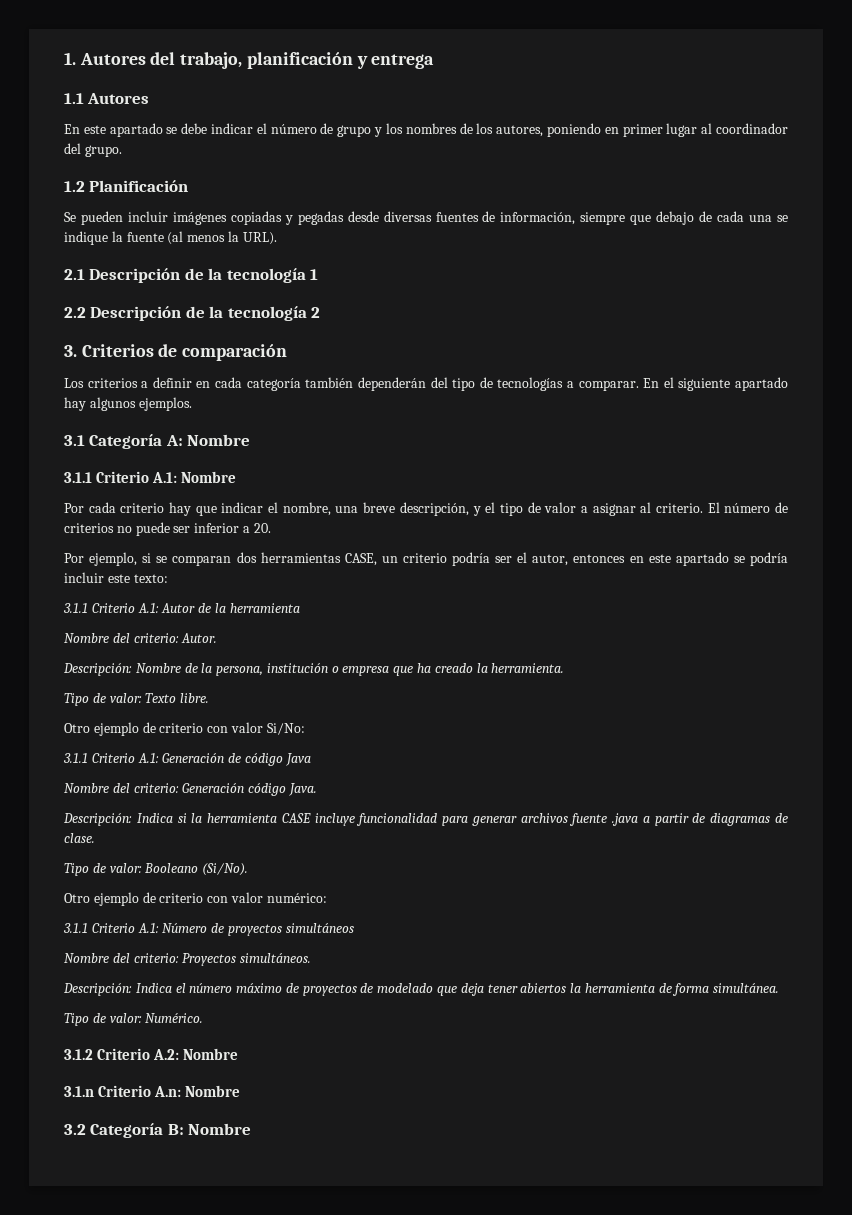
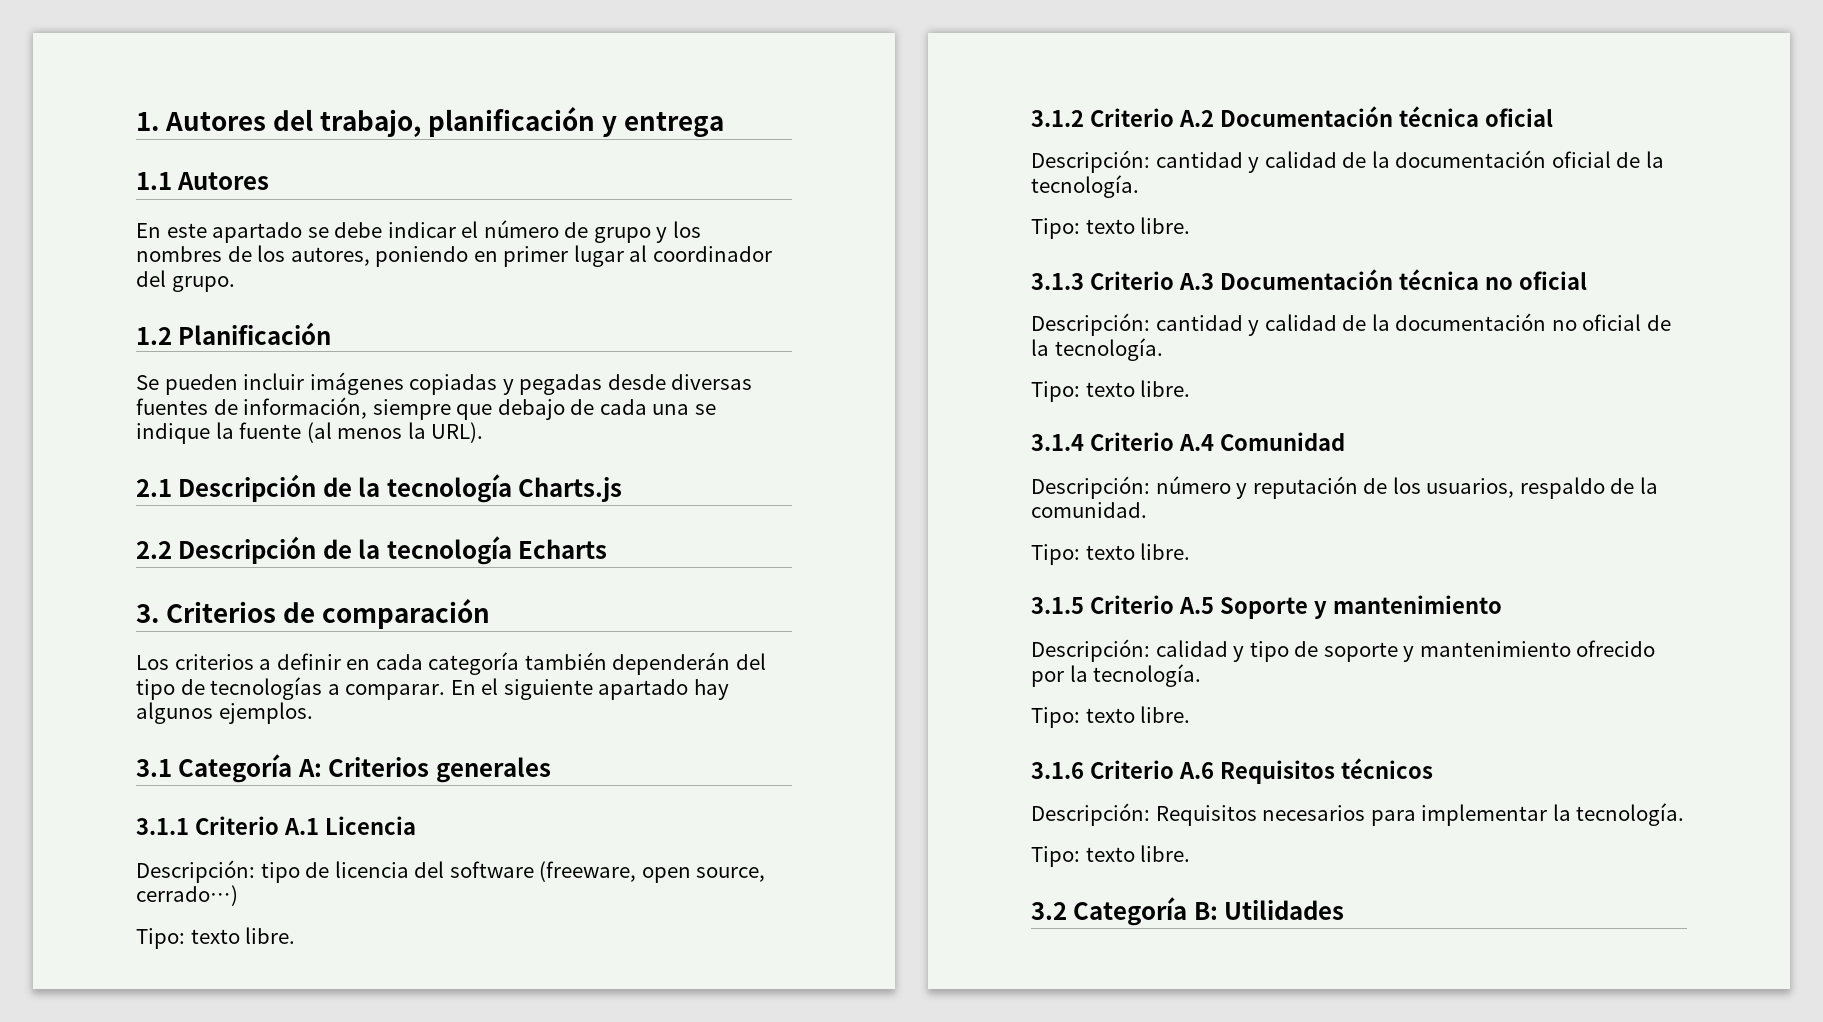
[310,269,319,280] 1 -> [518,477,623,502] Charts.js
[311,307,321,318] 2 -> [518,539,608,559] Echarts
[187,434,251,446] [64,471,237,483] [64,502,788,516] [64,522,271,536] [64,552,788,566] [64,572,168,583] [63,603,300,613] [64,633,218,643] [63,663,565,676] [64,693,210,706] [64,722,305,736] [63,753,311,766] [64,783,317,796] [63,813,788,826] [64,833,95,843] [64,863,249,876] [64,892,327,906] [63,923,354,936] [64,953,312,966] [63,983,780,996] [64,1013,204,1026] [64,1048,239,1060] [64,1085,241,1097] Nombre // 3.1.1 Criterio A.1: Nombre // Por cada criterio hay que indicar el nombre, una breve descripción, y el tipo de valor a asignar al criterio. El número de criterios no puede ser inferior a 20. // Por ejemplo, si se comparan dos herramientas CASE, un criterio podría ser el autor, entonces en este apartado se podría incluir este texto: // 3.1.1 Criterio A.1: Autor de la herramienta // Nombre del criterio: Autor. // Descripción: Nombre de la persona, institución o empresa que ha creado la herramienta. // Tipo de valor: Texto libre. // Otro ejemplo de criterio con valor Si/No: // 3.1.1 Criterio A.1: Generación de código Java // Nombre del criterio: Generación código Java. // Descripción: Indica si la herramienta CASE incluye funcionalidad para generar archivos fuente .java a partir de diagramas de clase. // Tipo de valor: Booleano (Si/No). // Otro ejemplo de criterio con valor numérico: // 3.1.1 Criterio A.1: Número de proyectos simultáneos // Nombre del criterio: Proyectos simultáneos. // Descripción: Indica el número máximo de proyectos de modelado que deja tener abiertos la herramienta de forma simultánea. // Tipo de valor: Numérico. // 3.1.2 Criterio A.2: Nombre // 3.1.n Criterio A.n: Nombre -> [328,757,551,783] [136,816,416,835] [136,860,766,883] [136,885,238,906] [136,927,296,949] [1031,106,1553,127] [1031,150,1664,173] [1031,175,1139,198] [1031,217,1191,239] [1031,269,1587,290] [1031,313,1671,336] [1031,338,1163,361] [1031,380,1191,402] [1031,432,1345,451] [1031,476,1658,499] [1031,502,1147,518] [1031,543,1191,565] [1031,595,1502,619] [1031,639,1656,662] [1031,664,1202,687] [1031,706,1191,728] [1031,758,1433,784] [1031,803,1685,826] [1031,845,1191,867] Criterios generales // 3.1.1 Criterio A.1 Licencia // Descripción: tipo de licencia del software (freeware, open source, cerrado…) // Tipo: texto libre. // 3.1.2 Criterio A.2 Documentación técnica oficial // Descripción: cantidad y calidad de la documentación oficial de la tecnología. // Tipo: texto libre. // 3.1.3 Criterio A.3 Documentación técnica no oficial // Descripción: cantidad y calidad de la documentación no oficial de la tecnología. // Tipo: texto libre. // 3.1.4 Criterio A.4 Comunidad // Descripción: número y reputación de los usuarios, respaldo de la comunidad. // Tipo: texto libre. // 3.1.5 Criterio A.5 Soporte y mantenimiento // Descripción: calidad y tipo de soporte y mantenimiento ofrecido por la tecnología. // Tipo: texto libre. // 3.1.6 Criterio A.6 Requisitos técnicos // Descripción: Requisitos necesarios para implementar la tecnología. // Tipo: texto libre.
[188,1123,252,1135] Nombre -> [1224,900,1345,920] Utilidades

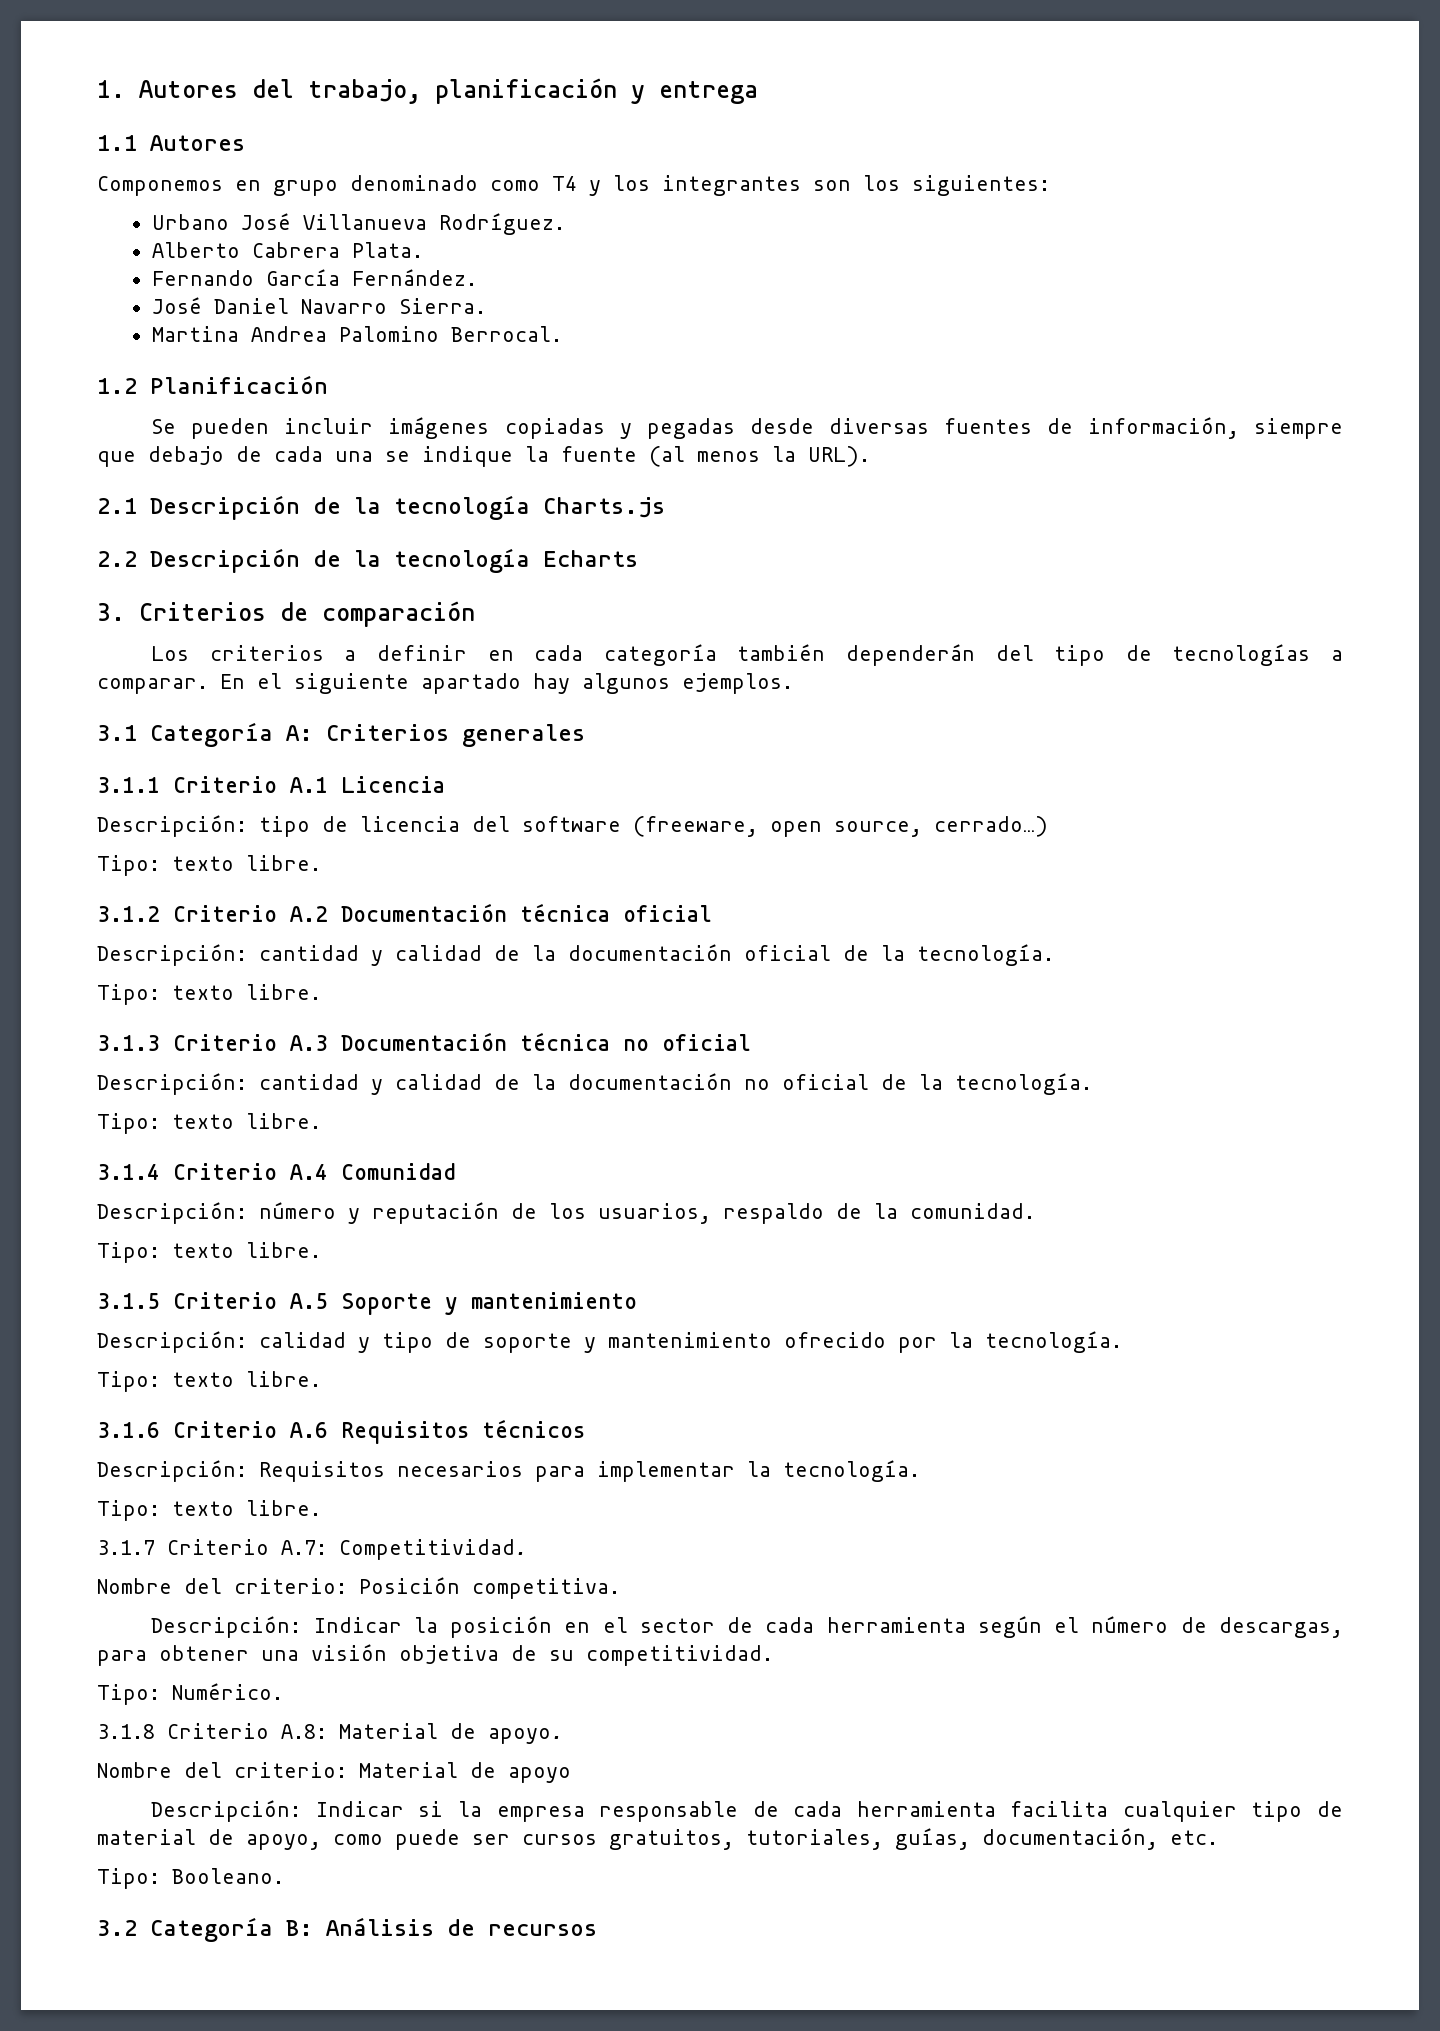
[136,220,701,243] [136,245,772,267] [136,270,235,292] En este apartado se debe indicar el número de grupo y los nombres de los autores, poniendo en primer lugar al coordinador del grupo. -> [97,175,1050,196] [152,213,566,235] [152,242,424,258] [152,269,478,286] [152,297,487,314] [152,326,563,342] Componemos en grupo denominado como T4 y los integrantes son los siguientes: // Urbano José Villanueva Rodríguez. // Alberto Cabrera Plata. // Fernando García Fernández. // José Daniel Navarro Sierra. // Martina Andrea Palomino Berrocal.
(1191, 853) none -> [97,1539,527,1560] [97,1577,620,1599] [151,1616,1344,1638] [97,1644,773,1666] [97,1683,283,1705] [97,1723,563,1744] [97,1762,571,1783] [151,1800,1343,1822] [97,1828,1218,1850] [97,1868,284,1889] // 3.1.7 Criterio A.7: Competitividad. // Nombre del criterio: Posición competitiva. // Descripción: Indicar la posición en el sector de cada herramienta según el número de descargas, para obtener una visión objetiva de su competitividad. // Tipo: Numérico. // 3.1.8 Criterio A.8: Material de apoyo. // Nombre del criterio: Material de apoyo // Descripción: Indicar si la empresa responsable de cada herramienta facilita cualquier tipo de material de apoyo, como puede ser cursos gratuitos, tutoriales, guías, documentación, etc. // Tipo: Booleano.
[1224,900,1345,920] Utilidades -> [326,1917,597,1936] Análisis de recursos

